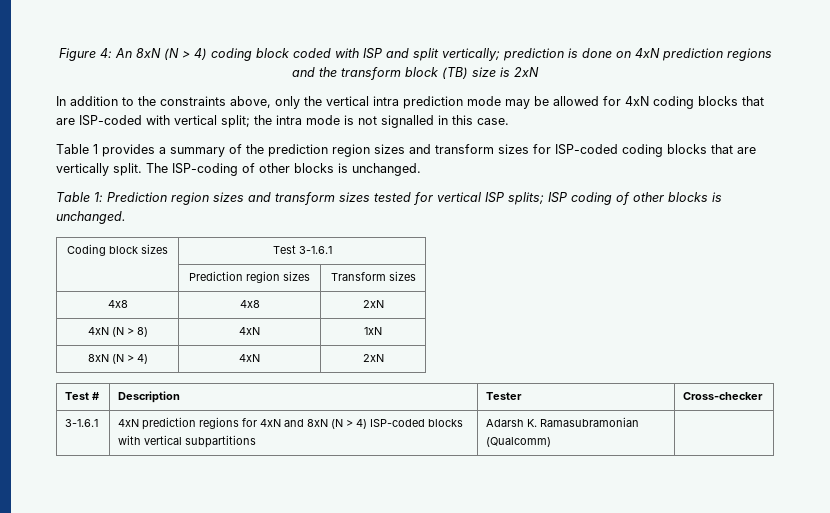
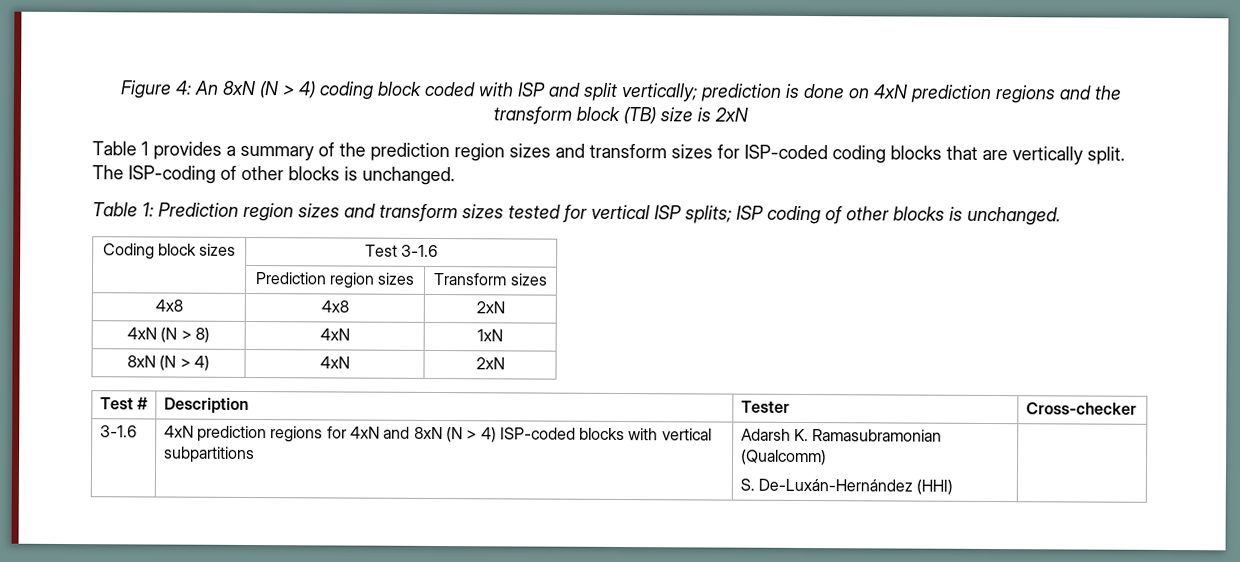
[56,96,764,109] [56,115,509,128] // In addition to the constraints above, only the vertical intra prediction mode may be allowed for 4xN coding blocks that are ISP-coded with vertical split; the intra mode is not signalled in this case. -> (748, 114) none
[298,246,332,254] 3-1.6.1 -> [401,244,439,258] 3-1.6
[65,419,99,427] 3-1.6.1 -> [99,425,137,438] 3-1.6
(552, 442) none -> [739,478,954,495] // S. De-Luxán-Hernández (HHI)

